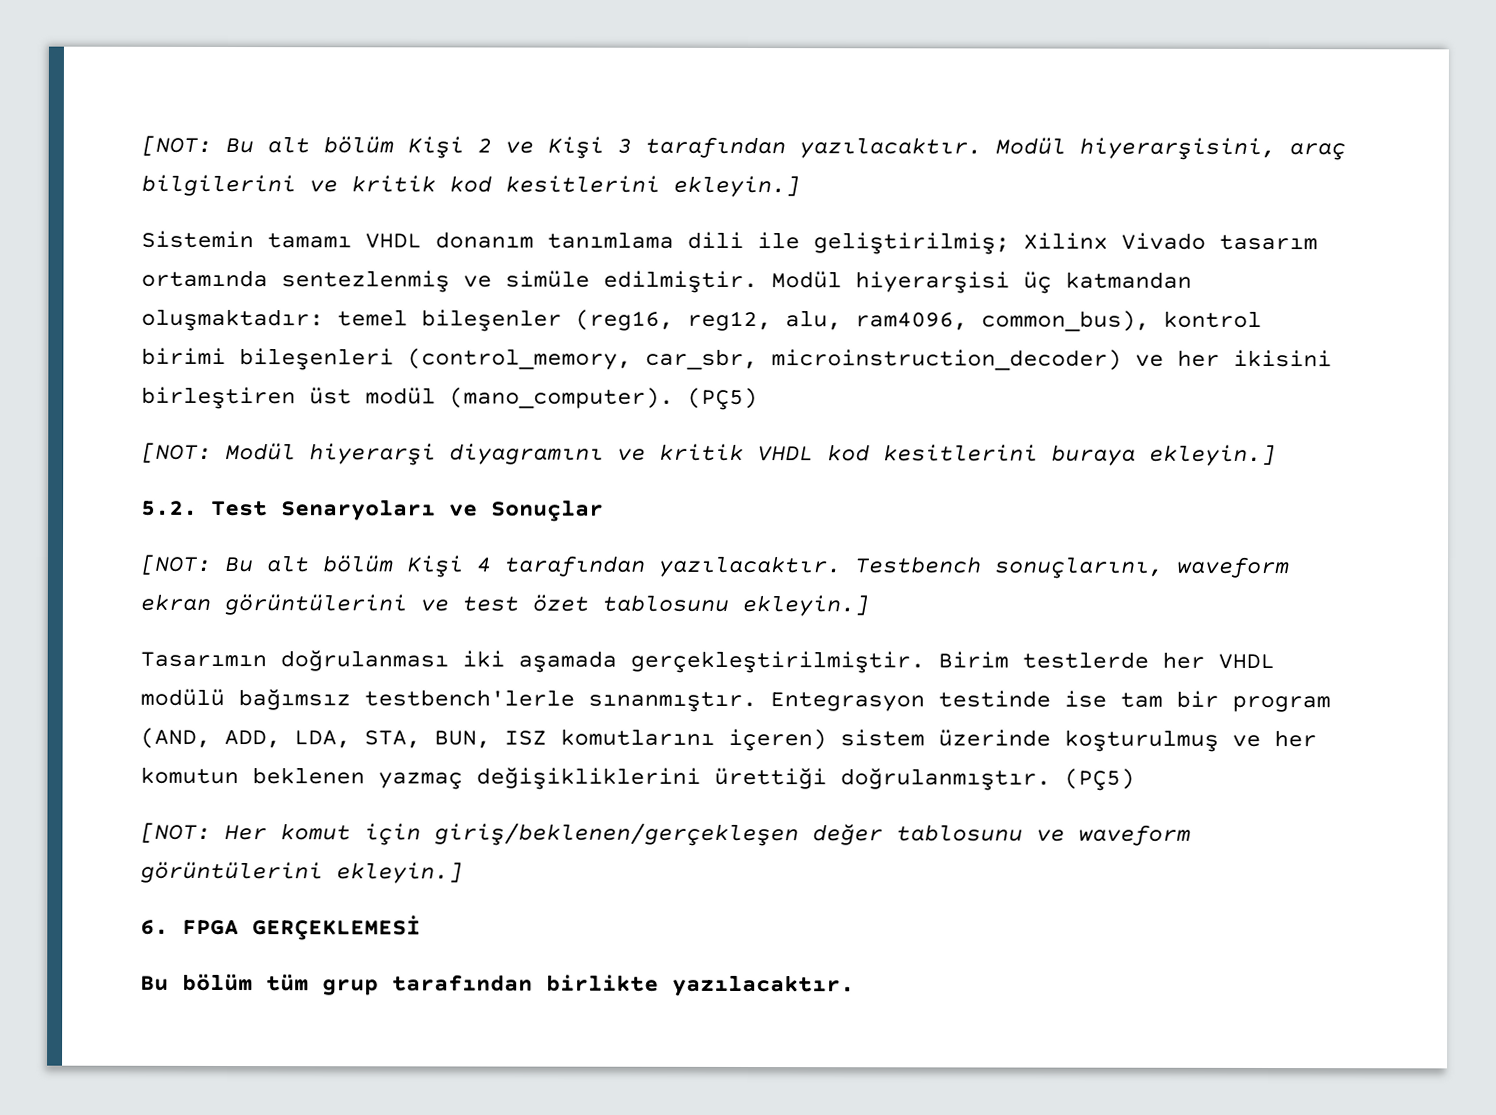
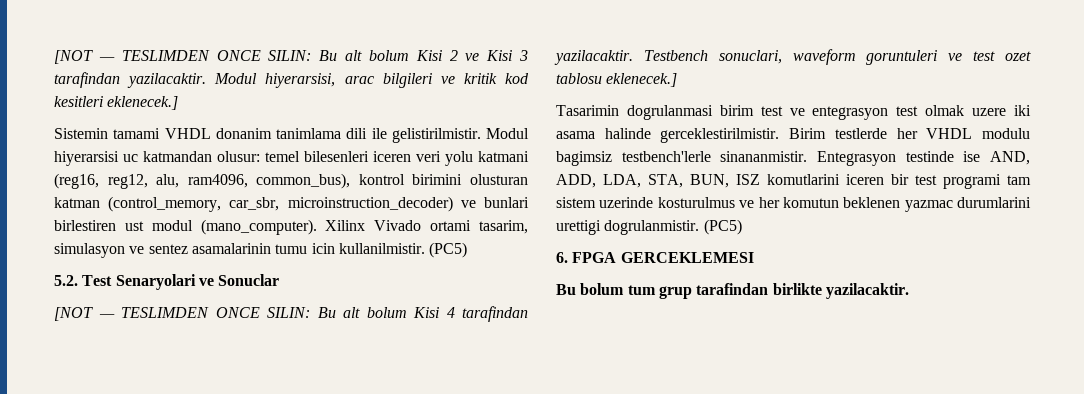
[141,135,1346,161] [141,174,296,197] [NOT: Bu alt bölüm Kişi 2 ve Kişi 3 tarafından yazılacaktır. Modül hiyerarşisini, araç bilgilerini -> [54,50,528,64] [54,72,432,88] [NOT — TESLIMDEN ONCE SILIN: Bu alt bolum Kisi 2 ve Kisi 3 tarafindan yazilacaktir. Modul hiyerarsisi, arac bilgileri
[505,175,800,198] kesitlerini ekleyin.] -> [54,96,179,110] kesitleri eklenecek.]
[267,231,1318,255] [141,269,1192,294] [141,308,562,332] tamamı VHDL donanım tanımlama dili ile geliştirilmiş; Xilinx Vivado tasarım ortamında sentezlenmiş ve simüle edilmiştir. Modül hiyerarşisi üç katmandan oluşmaktadır: temel bileşenler -> [113,128,529,143] [54,151,529,166] tamami VHDL donanim tanimlama dili ile gelistirilmistir. Modul hiyerarsisi uc katmandan olusur: temel bilesenleri iceren veri yolu katmani
[141,347,394,371] birimi bileşenleri -> [412,174,528,185] [54,197,100,208] birimini olusturan katman
[1177,349,1332,368] [141,386,758,411] [141,442,1276,467] [141,499,604,522] [140,554,1290,579] [140,593,869,617] [140,650,1275,674] [140,688,1331,713] [140,727,211,749] her ikisini birleştiren üst modül (mano_computer). (PÇ5) // [NOT: Modül hiyerarşi diyagramını ve kritik VHDL kod kesitlerini buraya ekleyin.] // 5.2. Test Senaryoları ve Sonuçlar // [NOT: Bu alt bölüm Kişi 4 tarafından yazılacaktır. Testbench sonuçlarını, waveform ekran görüntülerini ve test özet tablosunu ekleyin.] // Tasarımın doğrulanması iki aşamada gerçekleştirilmiştir. Birim testlerde her VHDL modülü bağımsız testbench'lerle sınanmıştır. Entegrasyon testinde ise tam bir program (AND, -> [484,197,529,208] [54,219,528,235] [54,242,468,258] [54,274,280,290] [54,306,528,322] [554,49,1031,65] [556,73,678,87] [556,105,1031,120] [556,128,1030,143] [556,151,1030,166] bunlari birlestiren ust modul (mano_computer). Xilinx Vivado ortami tasarim, simulasyon ve sentez asamalarinin tumu icin kullanilmistir. (PC5) // 5.2. Test Senaryolari ve Sonuclar // [NOT — TESLIMDEN ONCE SILIN: Bu alt bolum Kisi 4 tarafindan yazilacaktir. Testbench sonuclari, waveform goruntuleri ve test ozet tablosu eklenecek.] // Tasarimin dogrulanmasi birim test ve entegrasyon test olmak uzere iki asama halinde gerceklestirilmistir. Birim testlerde her VHDL modulu bagimsiz testbench'lerle sinananmistir. Entegrasyon testinde ise AND,
[560,728,1317,752] [140,766,1135,791] [140,822,1191,847] [140,861,463,884] komutlarını içeren) sistem üzerinde koşturulmuş ve her komutun beklenen yazmaç değişikliklerini ürettiği doğrulanmıştır. (PÇ5) // [NOT: Her komut için giriş/beklenen/gerçekleşen değer tablosunu ve waveform görüntülerini ekleyin.] -> [767,174,1031,189] [556,197,1031,212] [556,219,742,235] komutlarini iceren bir test programi tam sistem uzerinde kosturulmus ve her komutun beklenen yazmac durumlarini urettigi dogrulanmistir. (PC5)
[252,915,421,941] [140,973,855,997] GERÇEKLEMESİ // Bu bölüm tüm grup tarafından birlikte yazılacaktır. -> [620,252,754,263] [556,283,909,299] GERCEKLEMESI // Bu bolum tum grup tarafindan birlikte yazilacaktir.

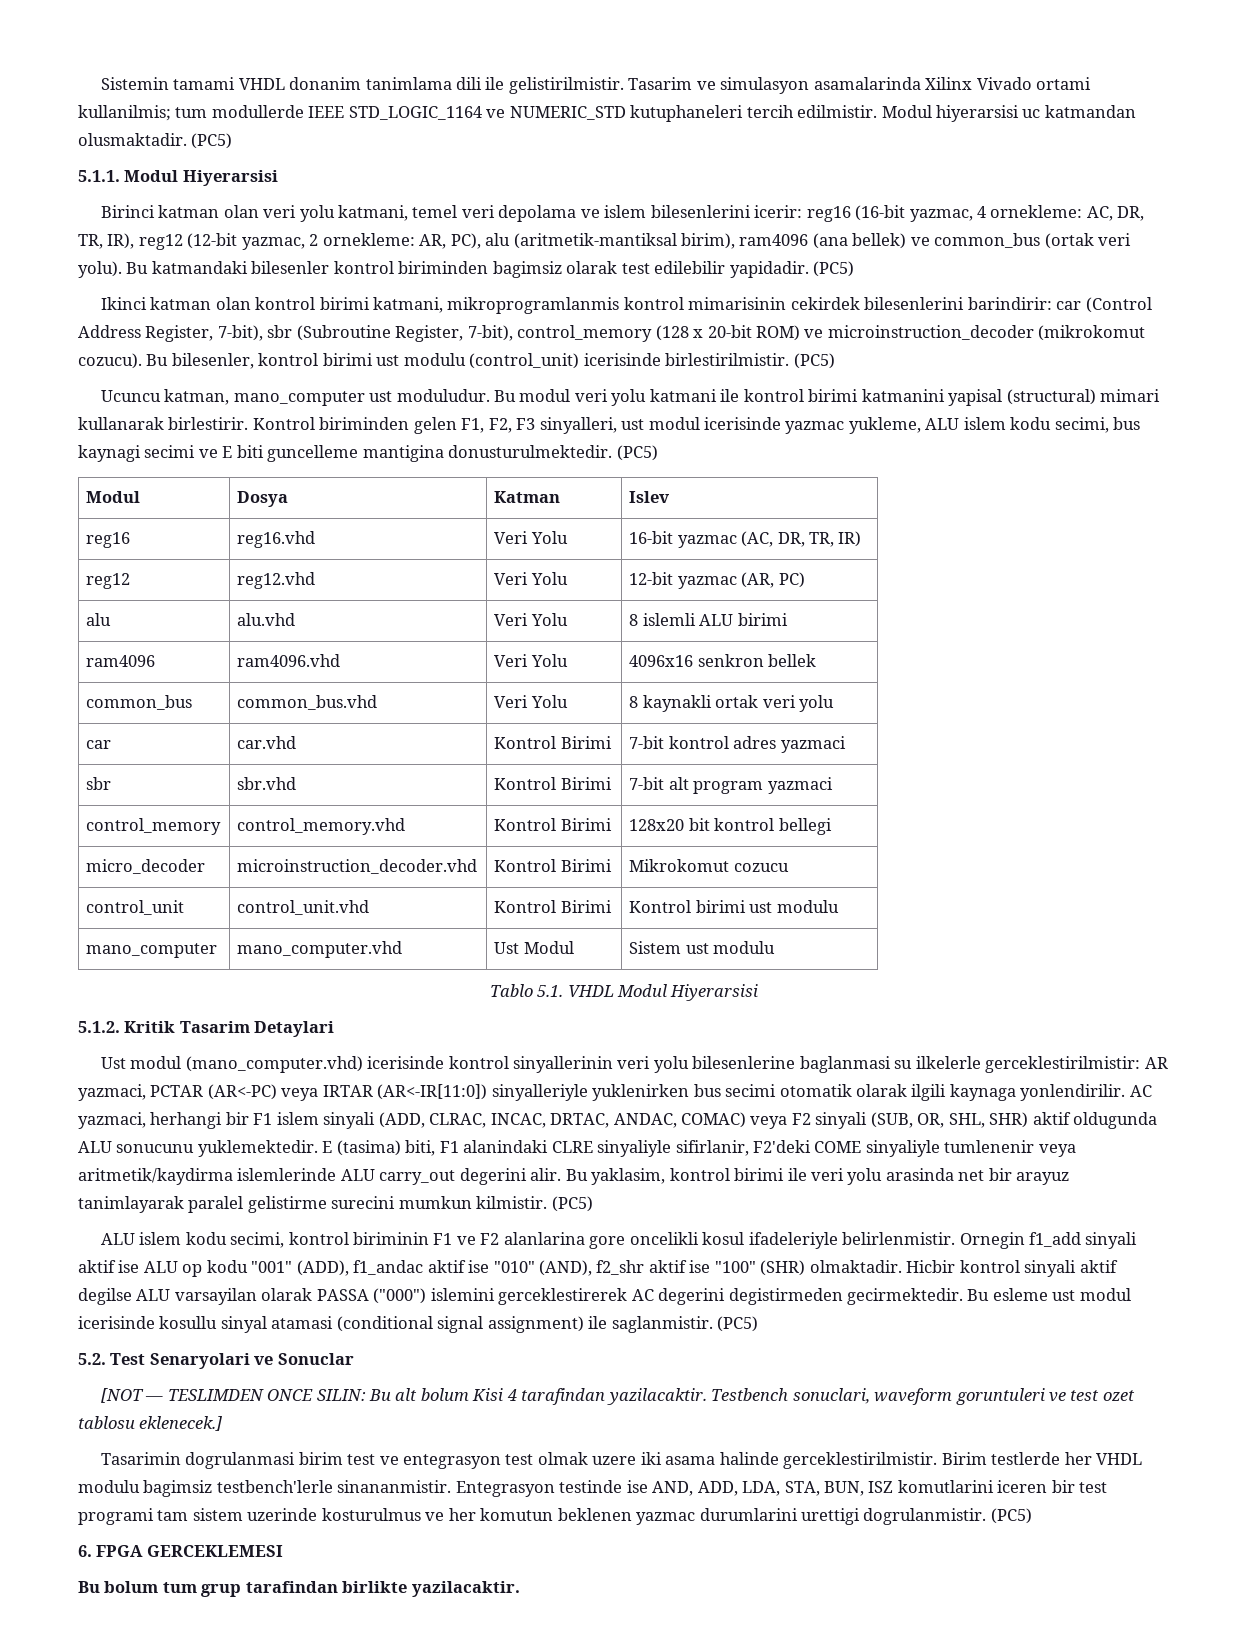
[54,50,528,64] [54,72,529,88] [54,96,179,110] [NOT — TESLIMDEN ONCE SILIN: Bu alt bolum Kisi 2 ve Kisi 3 tarafindan yazilacaktir. Modul hiyerarsisi, arac bilgileri ve kritik kod kesitleri eklenecek.] // -> (100, 83) none
[486,128,529,139] [54,151,529,166] [54,173,528,189] [54,196,529,212] [54,219,528,235] [54,243,425,258] Modul hiyerarsisi uc katmandan olusur: temel bilesenleri iceren veri yolu katmani (reg16, reg12, alu, ram4096, common_bus), kontrol birimini olusturan katman (control_memory, car_sbr, microinstruction_decoder) ve bunlari birlestiren ust modul (mano_computer). Xilinx Vivado ortami tasarim, simulasyon ve sentez asamalarinin tumu icin kullanilmistir. -> [628,77,1092,94] [78,105,1136,122] [78,133,233,149] [78,170,278,186] [100,205,1145,222] [78,233,1132,250] [78,261,855,278] [100,297,1152,314] [78,325,1146,342] [78,353,835,369] [100,389,1160,406] [78,417,1141,434] [78,445,658,462] [86,491,141,503] [237,491,289,507] [494,491,561,503] [629,491,670,503] [86,532,131,548] [237,531,316,548] [494,531,568,544] [629,531,862,548] [86,573,131,589] [237,572,316,589] [494,572,568,585] [629,572,805,589] [86,613,112,626] [237,613,296,626] [494,613,568,626] [629,613,788,626] [86,655,156,667] [237,654,341,667] [494,654,568,667] [629,654,817,667] [86,695,193,710] [237,695,378,710] [494,695,568,708] [629,695,834,712] [86,740,112,749] [237,736,297,749] [494,736,612,749] [629,736,846,753] [86,777,112,790] [237,777,297,790] [494,777,612,790] [629,777,833,794] [86,818,222,835] [237,818,406,835] [494,818,612,831] [629,818,832,835] [86,859,206,874] [237,859,478,874] [494,859,612,872] [629,859,789,872] [86,900,185,915] [237,900,370,915] [494,900,612,913] [629,900,839,913] [86,943,218,958] [237,941,403,958] [494,941,574,954] [629,941,776,954] [489,984,759,1001] [78,1021,335,1037] [100,1056,1168,1073] [78,1084,1152,1101] [78,1112,1158,1129] [78,1140,1076,1157] [78,1168,1070,1185] [78,1196,593,1213] [100,1232,1138,1249] [78,1260,1118,1277] [78,1288,1131,1305] [78,1316,713,1333] Tasarim ve simulasyon asamalarinda Xilinx Vivado ortami kullanilmis; tum modullerde IEEE STD_LOGIC_1164 ve NUMERIC_STD kutuphaneleri tercih edilmistir. Modul hiyerarsisi uc katmandan olusmaktadir. (PC5) // 5.1.1. Modul Hiyerarsisi // Birinci katman olan veri yolu katmani, temel veri depolama ve islem bilesenlerini icerir: reg16 (16-bit yazmac, 4 ornekleme: AC, DR, TR, IR), reg12 (12-bit yazmac, 2 ornekleme: AR, PC), alu (aritmetik-mantiksal birim), ram4096 (ana bellek) ve common_bus (ortak veri yolu). Bu katmandaki bilesenler kontrol biriminden bagimsiz olarak test edilebilir yapidadir. (PC5) // Ikinci katman olan kontrol birimi katmani, mikroprogramlanmis kontrol mimarisinin cekirdek bilesenlerini barindirir: car (Control Address Register, 7-bit), sbr (Subroutine Register, 7-bit), control_memory (128 x 20-bit ROM) ve microinstruction_decoder (mikrokomut cozucu). Bu bilesenler, kontrol birimi ust modulu (control_unit) icerisinde birlestirilmistir. (PC5) // Ucuncu katman, mano_computer ust moduludur. Bu modul veri yolu katmani ile kontrol birimi katmanini yapisal (structural) mimari kullanarak birlestirir. Kontrol biriminden gelen F1, F2, F3 sinyalleri, ust modul icerisinde yazmac yukleme, ALU islem kodu secimi, bus kaynagi secimi ve E biti guncelleme mantigina donusturulmektedir. (PC5) // Modul | Dosya | Katman | Islev // reg16 | reg16.vhd | Veri Yolu | 16-bit yazmac (AC, DR, TR, IR) // reg12 | reg12.vhd | Veri Yolu | 12-bit yazmac (AR, PC) // alu | alu.vhd | Veri Yolu | 8 islemli ALU birimi // ram4096 | ram4096.vhd | Veri Yolu | 4096x16 senkron bellek // common_bus | common_bus.vhd | Veri Yolu | 8 kaynakli ortak veri yolu // car | car.vhd | Kontrol Birimi | 7-bit kontrol adres yazmaci // sbr | sbr.vhd | Kontrol Birimi | 7-bit alt program yazmaci // control_memory | control_memory.vhd | Kontrol Birimi | 128x20 bit kontrol bellegi // micro_decoder | microinstruction_decoder.vhd | Kontrol Birimi | Mikrokomut cozucu // control_unit | control_unit.vhd | Kontrol Birimi | Kontrol birimi ust modulu // mano_computer | mano_computer.vhd | Ust Modul | Sistem ust modulu // Tablo 5.1. VHDL Modul Hiyerarsisi // 5.1.2. Kritik Tasarim Detaylari // Ust modul (mano_computer.vhd) icerisinde kontrol sinyallerinin veri yolu bilesenlerine baglanmasi su ilkelerle gerceklestirilmistir: AR yazmaci, PCTAR (AR<-PC) veya IRTAR (AR<-IR[11:0]) sinyalleriyle yuklenirken bus secimi otomatik olarak ilgili kaynaga yonlendirilir. AC yazmaci, herhangi bir F1 islem sinyali (ADD, CLRAC, INCAC, DRTAC, ANDAC, COMAC) veya F2 sinyali (SUB, OR, SHL, SHR) aktif oldugunda ALU sonucunu yuklemektedir. E (tasima) biti, F1 alanindaki CLRE sinyaliyle sifirlanir, F2'deki COME sinyaliyle tumlenenir veya aritmetik/kaydirma islemlerinde ALU carry_out degerini alir. Bu yaklasim, kontrol birimi ile veri yolu arasinda net bir arayuz tanimlayarak paralel gelistirme surecini mumkun kilmistir. (PC5) // ALU islem kodu secimi, kontrol biriminin F1 ve F2 alanlarina gore oncelikli kosul ifadeleriyle belirlenmistir. Ornegin f1_add sinyali aktif ise ALU op kodu "001" (ADD), f1_andac aktif ise "010" (AND), f2_shr aktif ise "100" (SHR) olmaktadir. Hicbir kontrol sinyali aktif degilse ALU varsayilan olarak PASSA ("000") islemini gerceklestirerek AC degerini degistirmeden gecirmektedir. Bu esleme ust modul icerisinde kosullu sinyal atamasi (conditional signal assignment) ile saglanmistir.

